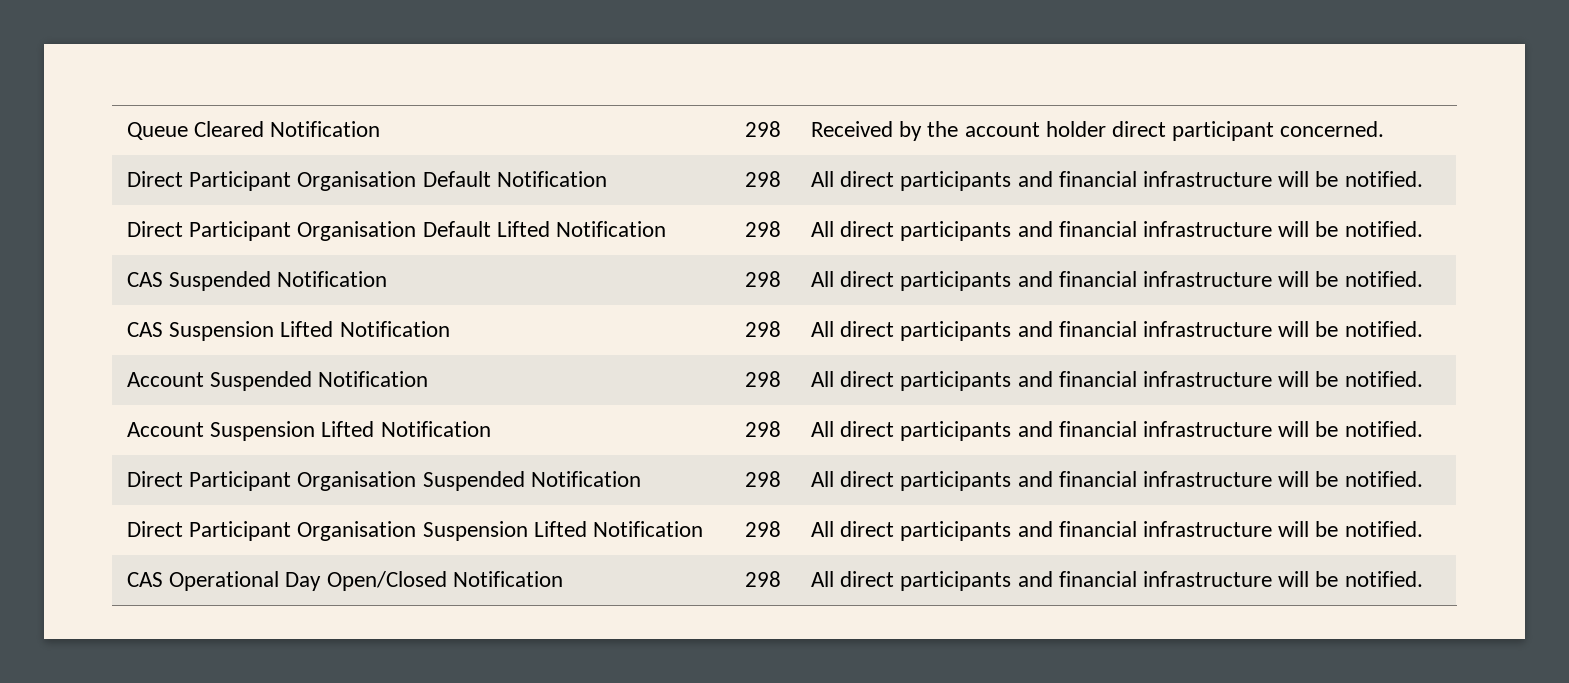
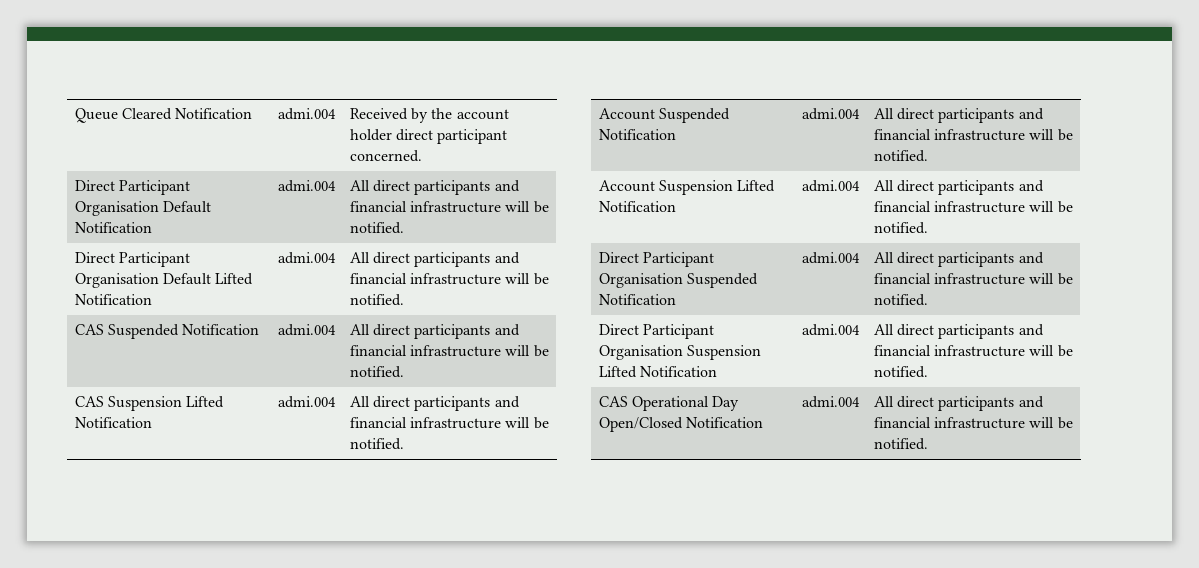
[745,121,781,137] 298 -> [277,108,336,120] admi.004
[745,171,781,187] 298 -> [277,180,336,192] admi.004
[745,221,781,237] 298 -> [277,252,336,264] admi.004
[745,271,781,287] 298 -> [277,324,336,336] admi.004
[745,321,781,337] 298 -> [277,396,336,408] admi.004
[745,371,781,387] 298 -> [801,108,860,120] admi.004
[745,421,781,437] 298 -> [801,180,860,192] admi.004
[745,471,781,487] 298 -> [801,252,860,264] admi.004
[745,521,781,537] 298 -> [801,324,860,336] admi.004
[745,571,781,587] 298 -> [801,396,860,408] admi.004

